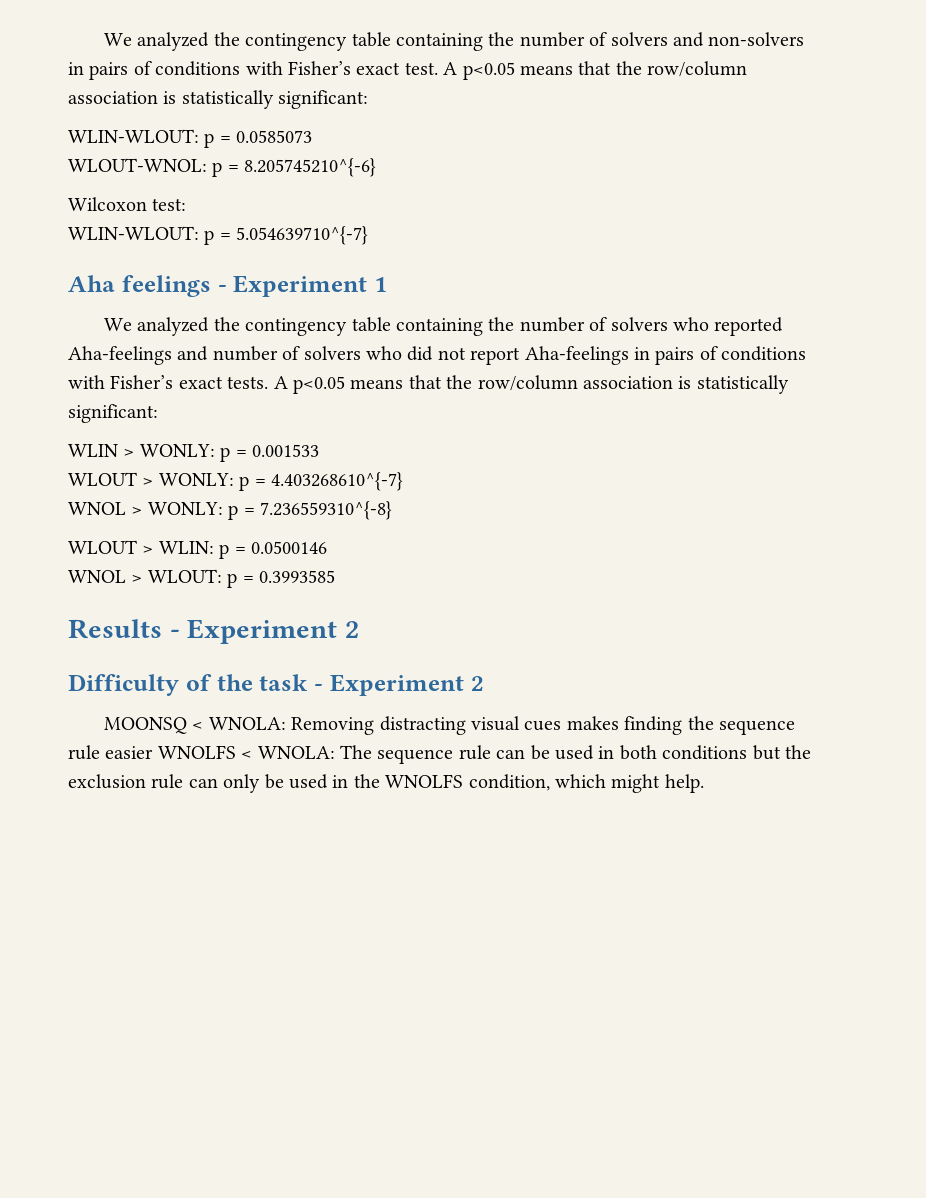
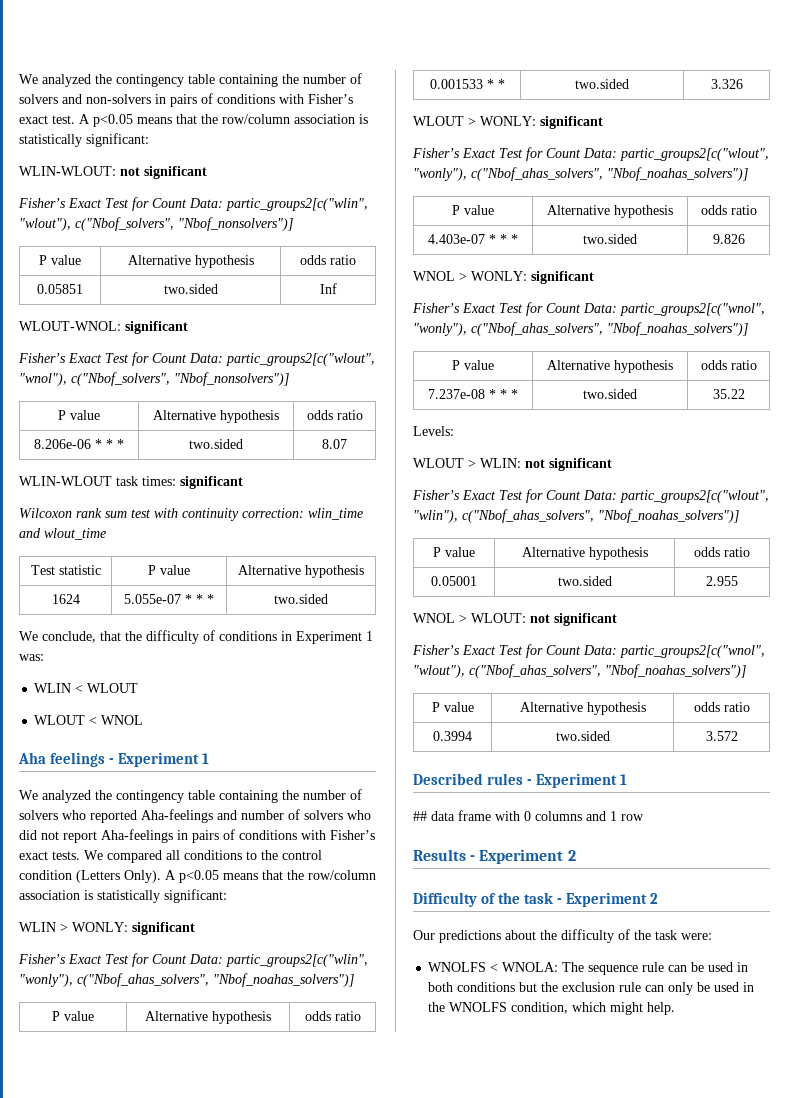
[204,130,313,148] [68,158,377,177] [68,197,187,211] [68,226,369,245] p = 0.0585073 // WLOUT-WNOL: p = 8.205745210^{-6} // Wilcoxon test: // WLIN-WLOUT: p = 5.054639710^{-7} -> [120,166,207,179] [18,197,368,211] [19,217,293,231] [39,255,81,265] [127,255,254,268] [300,255,356,265] [37,284,83,294] [163,284,218,294] [319,283,337,294] [19,321,188,334] [18,352,375,366] [19,372,289,386] [58,410,100,420] [153,410,279,423] [306,410,363,420] [34,439,124,449] [189,439,243,449] [322,439,347,449] [19,476,243,489] [19,508,363,521] [19,528,106,540] [30,565,101,575] [148,565,190,575] [238,565,364,578] [51,594,80,604] [124,594,214,604] [274,594,328,604] [19,630,373,644] [19,654,44,661] [34,683,139,693] [34,715,144,725] not significant // Fisher’s Exact Test for Count Data: partic_groups2[c("wlin", "wlout"), c("Nbof_solvers", "Nbof_nonsolvers")] // P value | Alternative hypothesis | odds ratio // 0.05851 | two.sided | Inf // WLOUT-WNOL: significant // Fisher’s Exact Test for Count Data: partic_groups2[c("wlout", "wnol"), c("Nbof_solvers", "Nbof_nonsolvers")] // P value | Alternative hypothesis | odds ratio // 8.206e-06 * * * | two.sided | 8.07 // WLIN-WLOUT task times: significant // Wilcoxon rank sum test with continuity correction: wlin_time and wlout_time // Test statistic | P value | Alternative hypothesis // 1624 | 5.055e-07 * * * | two.sided // We conclude, that the difficulty of conditions in Experiment 1 was: // WLIN < WLOUT // WLOUT < WNOL
(269, 382) none -> [84,850,322,863] [19,870,161,883] We compared all conditions to the control condition (Letters Only).
[220,444,319,462] [68,472,403,491] [68,501,392,520] [68,540,327,559] [68,569,335,588] p = 0.001533 // WLOUT > WONLY: p = 4.403268610^{-7} // WNOL > WONLY: p = 7.236559310^{-8} // WLOUT > WLIN: p = 0.0500146 // WNOL > WLOUT: p = 0.3993585 -> [132,922,195,935] [18,953,368,967] [19,973,354,987] [52,1011,94,1021] [145,1011,271,1024] [304,1011,361,1021] [429,79,505,89] [575,79,629,89] [710,79,743,89] [413,116,603,129] [412,147,769,161] [413,167,748,181] [452,205,494,215] [547,205,673,218] [700,205,757,215] [428,234,518,244] [583,234,637,244] [712,234,745,244] [413,271,594,284] [412,302,765,316] [413,322,748,336] [452,360,494,370] [547,360,673,373] [700,360,757,370] [428,389,518,399] [583,389,637,399] [712,389,745,399] [413,426,454,436] [413,458,612,471] [412,489,769,503] [413,509,739,523] [433,547,475,557] [521,547,648,560] [694,547,750,557] [431,576,477,586] [557,576,612,586] [706,576,738,586] [413,613,617,626] [412,644,765,658] [413,664,746,678] [431,702,474,712] [519,702,646,715] [693,702,750,712] [433,731,472,741] [555,731,610,741] [705,731,738,741] [413,773,628,788] [413,810,644,821] significant // Fisher’s Exact Test for Count Data: partic_groups2[c("wlin", "wonly"), c("Nbof_ahas_solvers", "Nbof_noahas_solvers")] // P value | Alternative hypothesis | odds ratio // 0.001533 * * | two.sided | 3.326 // WLOUT > WONLY: significant // Fisher’s Exact Test for Count Data: partic_groups2[c("wlout", "wonly"), c("Nbof_ahas_solvers", "Nbof_noahas_solvers")] // P value | Alternative hypothesis | odds ratio // 4.403e-07 * * * | two.sided | 9.826 // WNOL > WONLY: significant // Fisher’s Exact Test for Count Data: partic_groups2[c("wnol", "wonly"), c("Nbof_ahas_solvers", "Nbof_noahas_solvers")] // P value | Alternative hypothesis | odds ratio // 7.237e-08 * * * | two.sided | 35.22 // Levels: // WLOUT > WLIN: not significant // Fisher’s Exact Test for Count Data: partic_groups2[c("wlout", "wlin"), c("Nbof_ahas_solvers", "Nbof_noahas_solvers")] // P value | Alternative hypothesis | odds ratio // 0.05001 | two.sided | 2.955 // WNOL > WLOUT: not significant // Fisher’s Exact Test for Count Data: partic_groups2[c("wnol", "wlout"), c("Nbof_ahas_solvers", "Nbof_noahas_solvers")] // P value | Alternative hypothesis | odds ratio // 0.3994 | two.sided | 3.572 // Described rules - Experiment 1 // ## data frame with 0 columns and 1 row
[103,716,795,735] [68,745,154,760] MOONSQ < WNOLA: Removing distracting visual cues makes finding the sequence rule easier -> [413,929,712,943] Our predictions about the difficulty of the task were: //

